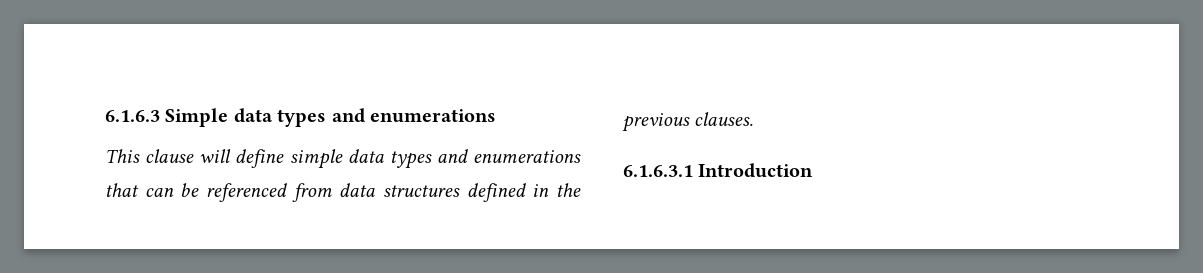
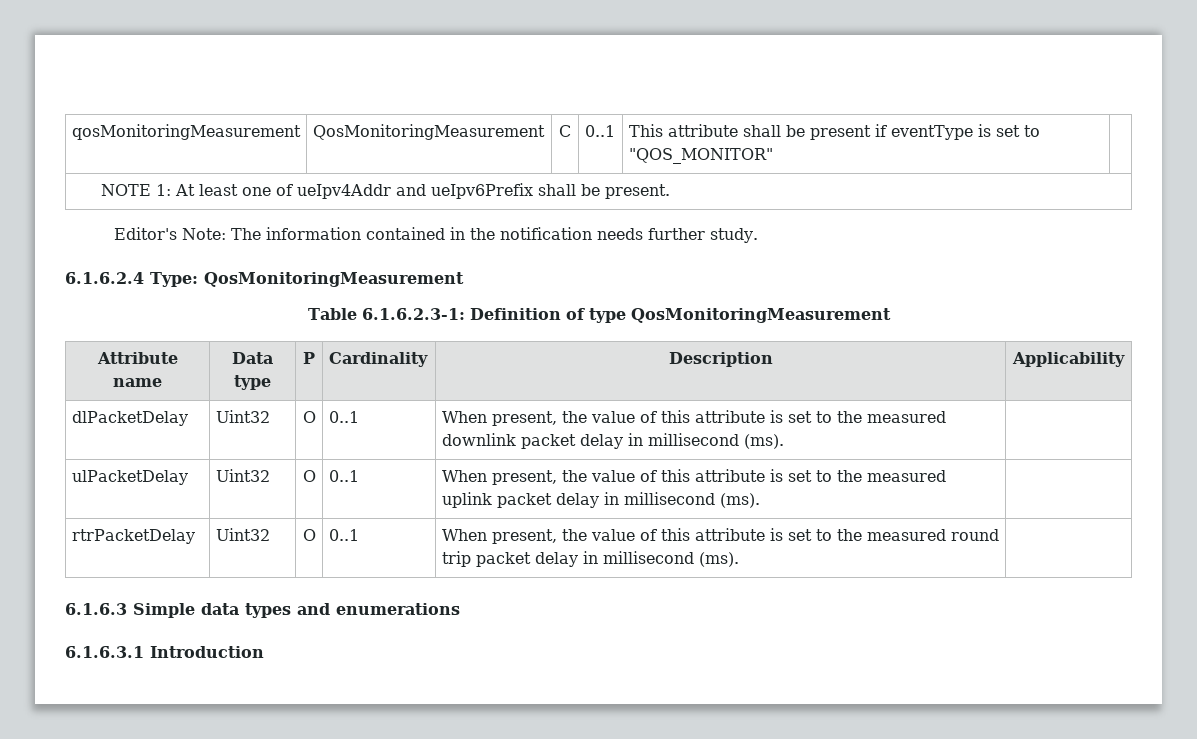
(105, 116) none -> [71,124,301,140] [312,124,545,140] [559,125,571,137] [584,125,615,137] [628,124,1040,140] [628,148,773,164] [101,183,671,199] [114,227,759,243] [65,272,464,287] [307,308,891,323] [96,352,178,364] [113,378,162,387] [232,352,273,364] [234,375,271,390] [303,352,315,364] [328,352,428,367] [668,352,773,367] [1012,352,1125,367] [71,411,188,426] [215,410,270,423] [302,411,316,423] [328,411,359,423] [441,410,946,426] [441,433,784,449] [71,470,188,485] [215,469,270,482] [302,470,316,482] [328,470,359,482] [441,469,946,485] [441,492,760,508] [71,529,195,544] [215,528,270,541] [302,529,316,541] [328,529,359,541] [441,528,999,544] [441,551,739,567] qosMonitoringMeasurement | QosMonitoringMeasurement | C | 0..1 | This attribute shall be present if eventType is set to "QOS_MONITOR" | // NOTE 1: At least one of ueIpv4Addr and ueIpv6Prefix shall be present. // Editor's Note: The information contained in the notification needs further study. // 6.1.6.2.4 Type: QosMonitoringMeasurement // Table 6.1.6.2.3-1: Definition of type QosMonitoringMeasurement // Attribute name | Data type | P | Cardinality | Description | Applicability // dlPacketDelay | Uint32 | O | 0..1 | When present, the value of this attribute is set to the measured downlink packet delay in millisecond (ms). | // ulPacketDelay | Uint32 | O | 0..1 | When present, the value of this attribute is set to the measured uplink packet delay in millisecond (ms). | // rtrPacketDelay | Uint32 | O | 0..1 | When present, the value of this attribute is set to the measured round trip packet delay in millisecond (ms). | //
[105,149,581,169] [105,183,581,202] [622,112,754,132] // This clause will define simple data types and enumerations that can be referenced from data structures defined in the previous clauses. -> (460, 609) none

